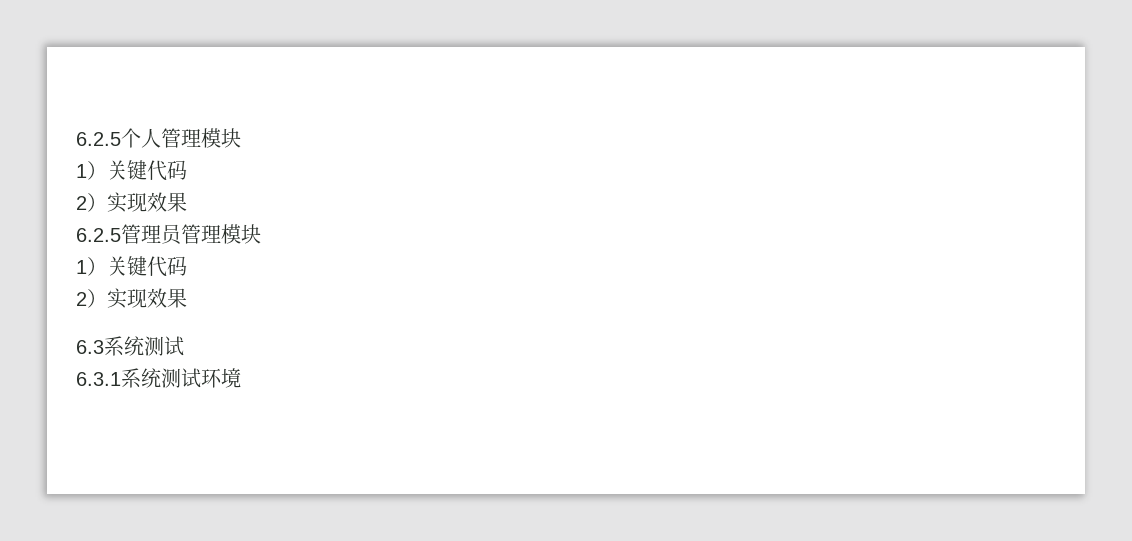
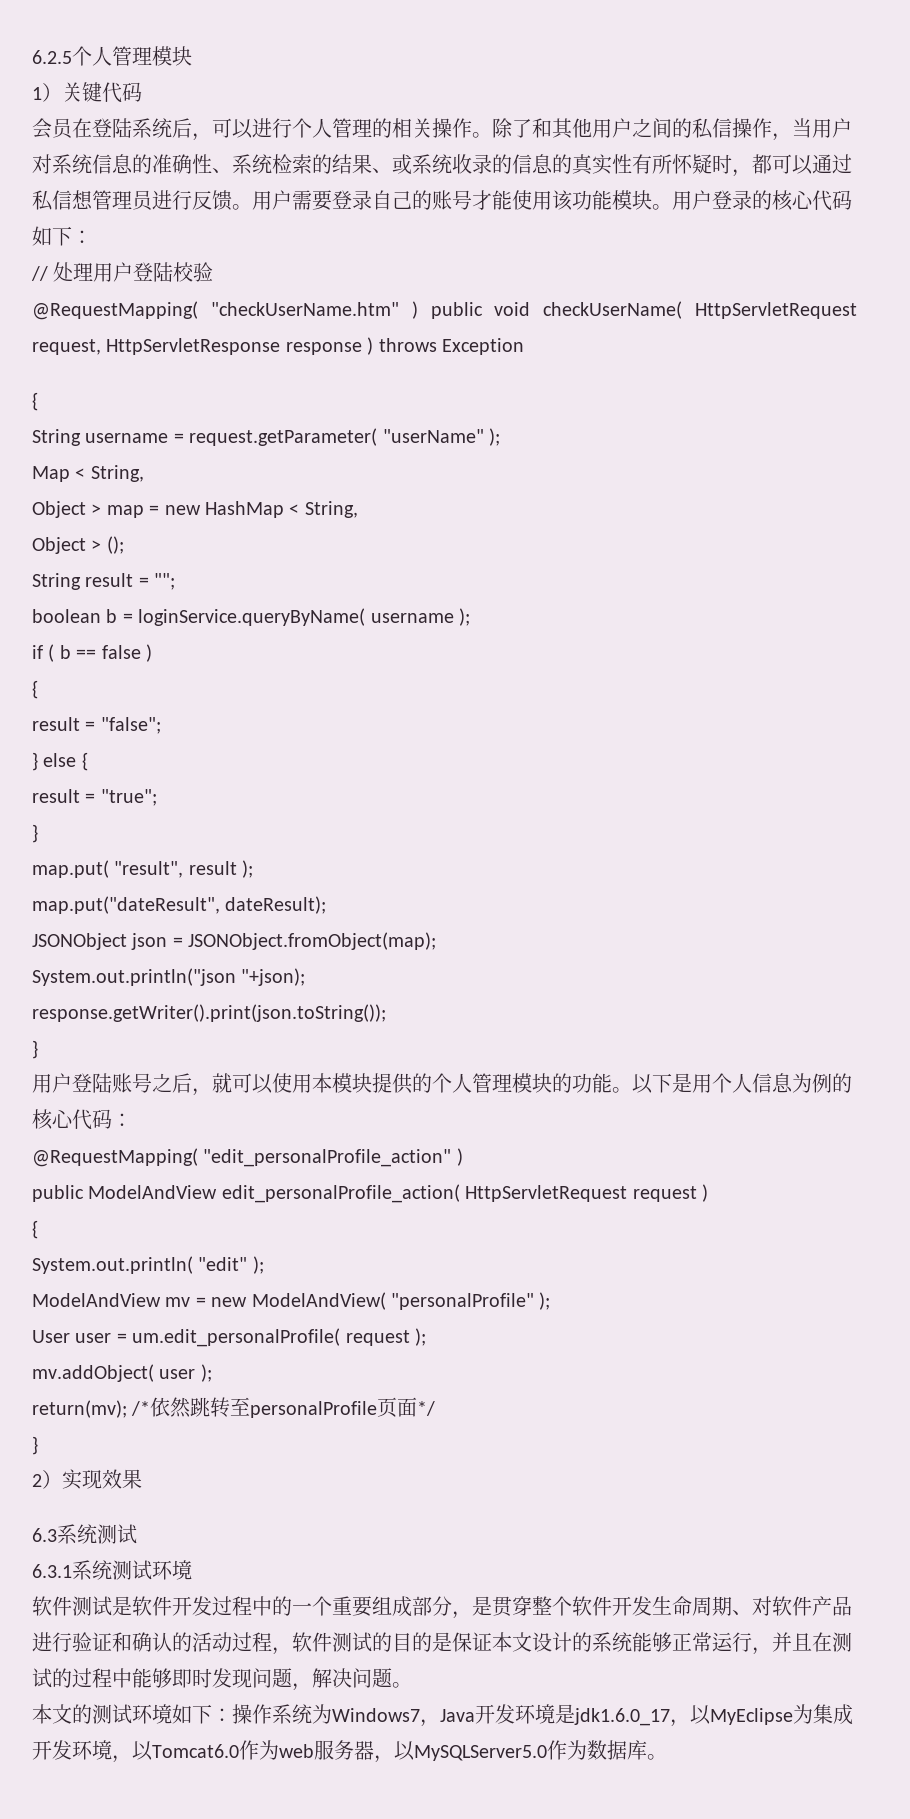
[76,192,187,213] [76,224,261,245] [76,256,187,277] 2）实现效果 // 6.2.5管理员管理模块 // 1）关键代码 -> [32,118,852,141] [32,154,852,177] [32,190,852,211] [32,226,92,246] [31,262,214,282] [32,301,857,320] [32,337,524,355] [32,392,38,411] [32,428,500,446] [32,465,144,482] [32,501,358,518] [32,536,124,554] [32,573,176,590] [32,608,470,626] [32,644,152,662] [32,680,38,699] [32,717,161,734] [32,752,88,771] [32,789,157,806] [32,824,38,843] [32,860,254,878] [32,896,327,914] [32,932,437,950] [32,968,306,986] [32,1004,386,1022] [32,1040,38,1059] [32,1073,852,1096] [32,1109,132,1130] [32,1148,463,1167] [32,1184,708,1203] [32,1220,38,1239] [32,1256,264,1274] [32,1292,551,1310] [32,1328,426,1347] [32,1364,212,1382] [32,1397,436,1418] [32,1436,38,1455] 会员在登陆系统后，可以进行个人管理的相关操作。除了和其他用户之间的私信操作，当用户对系统信息的准确性、系统检索的结果、或系统收录的信息的真实性有所怀疑时，都可以通过私信想管理员进行反馈。用户需要登录自己的账号才能使用该功能模块。用户登录的核心代码如下： // // 处理用户登陆校验 // @RequestMapping( "checkUserName.htm" ) public void checkUserName( HttpServletRequest request, HttpServletResponse response ) throws Exception // { // String username = request.getParameter( "userName" ); // Map < String, // Object > map = new HashMap < String, // Object > (); // String result = ""; // boolean b = loginService.queryByName( username ); // if ( b == false ) // { // result = "false"; // } else { // result = "true"; // } // map.put( "result", result ); // map.put("dateResult", dateResult); // JSONObject json = JSONObject.fromObject(map); // System.out.println("json "+json); // response.getWriter().print(json.toString()); // } // 用户登陆账号之后，就可以使用本模块提供的个人管理模块的功能。以下是用个人信息为例的核心代码： // @RequestMapping( "edit_personalProfile_action" ) // public ModelAndView edit_personalProfile_action( HttpServletRequest request ) // { // System.out.println( "edit" ); // ModelAndView mv = new ModelAndView( "personalProfile" ); // User user = um.edit_personalProfile( request ); // mv.addObject( user ); // return(mv); /*依然跳转至personalProfile页面*/ // }
(241, 378) none -> [32,1596,852,1619] [32,1632,852,1655] [32,1668,412,1691] [32,1704,853,1727] [32,1740,667,1763] // 软件测试是软件开发过程中的一个重要组成部分，是贯穿整个软件开发生命周期、对软件产品进行验证和确认的活动过程，软件测试的目的是保证本文设计的系统能够正常运行，并且在测试的过程中能够即时发现问题，解决问题。 // 本文的测试环境如下：操作系统为Windows7，Java开发环境是jdk1.6.0_17，以MyEclipse为集成开发环境，以Tomcat6.0作为web服务器，以MySQLServer5.0作为数据库。

